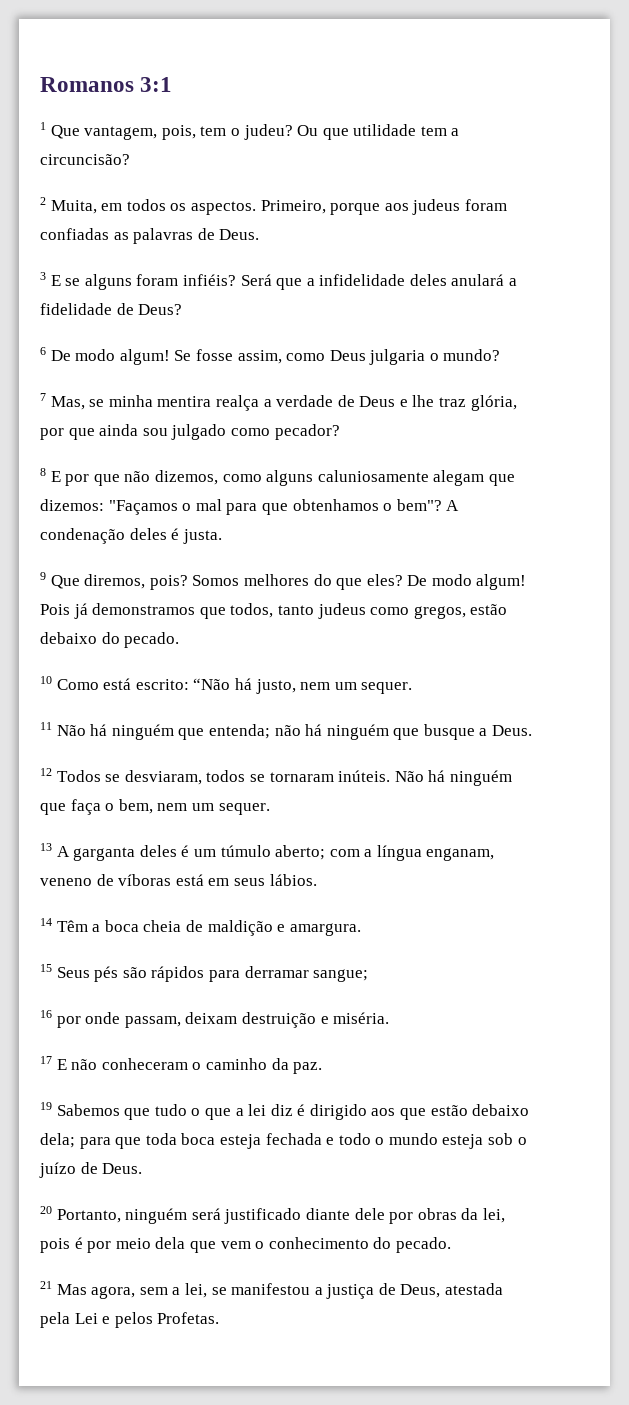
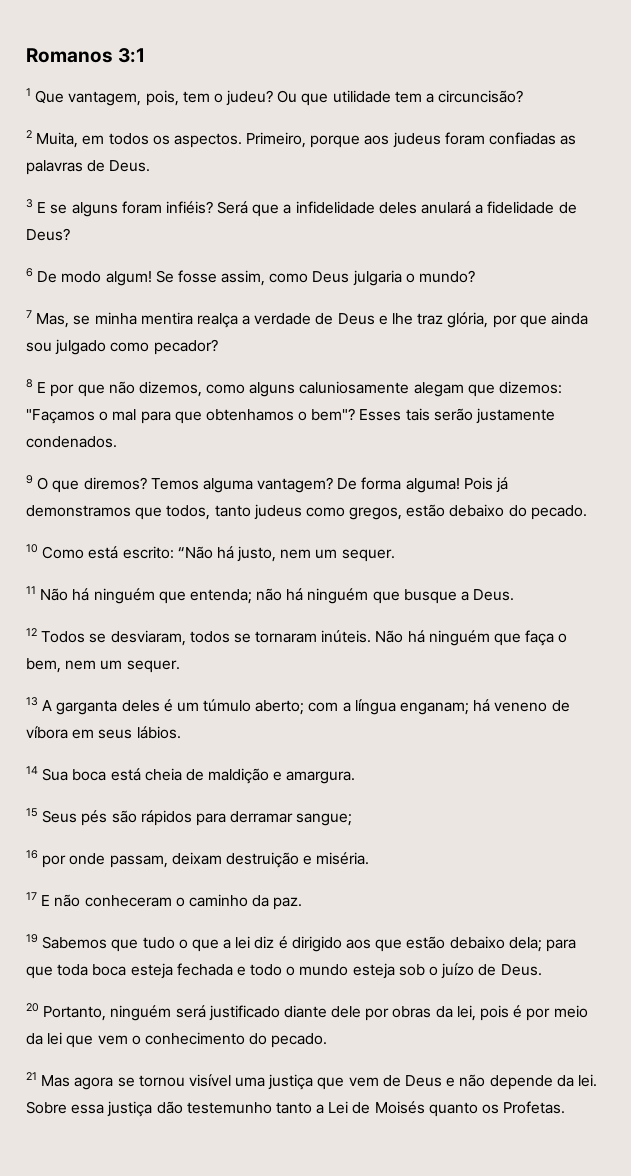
[446,500,460,511] [40,528,222,544] [40,572,527,590] A condenação deles é justa. // 9 Que diremos, pois? Somos melhores do que eles? De modo algum! -> [359,408,556,424] [26,436,117,448] [26,475,460,493] Esses tais serão justamente condenados. // 9 O que diremos? Temos alguma vantagem? De forma alguma!
[426,848,495,861] [40,874,204,886] enganam, veneno de víboras está -> [400,699,570,715] [26,726,68,739] enganam; há veneno de víbora
[56,920,139,932] Têm a boca -> [42,768,141,781] Sua boca está
[155,1237,186,1249] dela -> [26,1032,63,1045] da lei
[91,1283,504,1299] [40,1312,153,1328] agora, sem a lei, se manifestou a justiça de Deus, atestada pela Lei e pelos -> [74,1074,597,1090] [26,1101,500,1117] agora se tornou visível uma justiça que vem de Deus e não depende da lei. Sobre essa justiça dão testemunho tanto a Lei de Moisés quanto os

